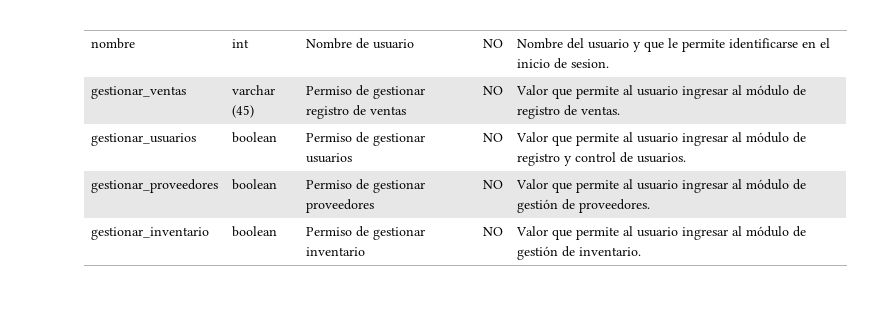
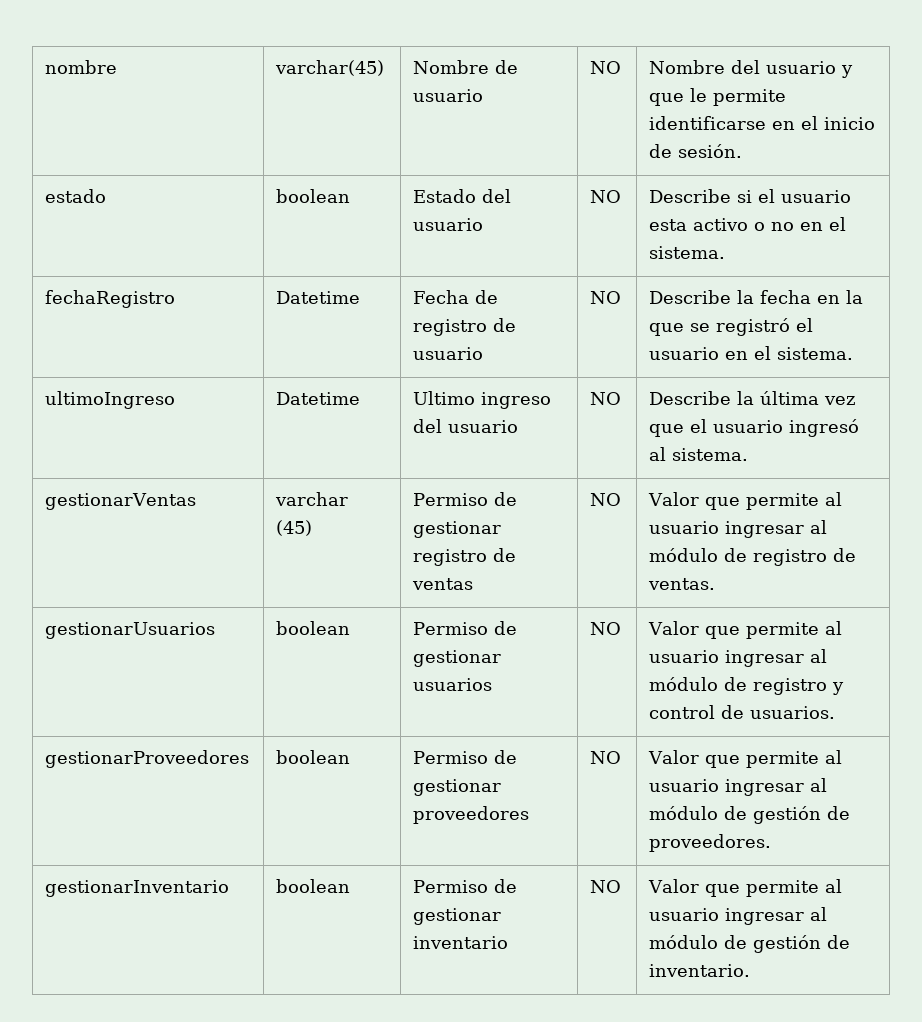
[231,39,249,48] int -> [275,60,385,76] varchar(45)
[570,59,609,68] [90,86,186,99] sesion. // gestionar_ventas -> [678,144,743,158] [45,189,107,203] [276,189,351,203] [413,189,512,203] [413,218,484,231] [590,190,622,203] [649,189,852,203] [649,217,847,231] [649,246,726,259] [45,290,176,308] [276,291,361,304] [413,290,499,304] [413,318,517,336] [413,347,484,360] [590,291,622,304] [649,290,864,304] [649,318,814,336] [649,346,854,360] [45,391,176,409] [276,392,361,405] [413,391,552,409] [413,419,519,433] [590,392,622,405] [649,391,856,405] [649,419,860,437] [649,447,749,461] [45,493,197,510] sesión. // estado | boolean | Estado del usuario | NO | Describe si el usuario esta activo o no en el sistema. // fechaRegistro | Datetime | Fecha de registro de usuario | NO | Describe la fecha en la que se registró el usuario en el sistema. // ultimoIngreso | Datetime | Ultimo ingreso del usuario | NO | Describe la última vez que el usuario ingresó al sistema. // gestionarVentas
[90,133,196,146] gestionar_usuarios -> [45,622,216,639] gestionarUsuarios
[90,179,218,193] gestionar_proveedores -> [45,750,250,768] gestionarProveedores
[90,227,209,240] gestionar_inventario -> [45,880,230,897] gestionarInventario

